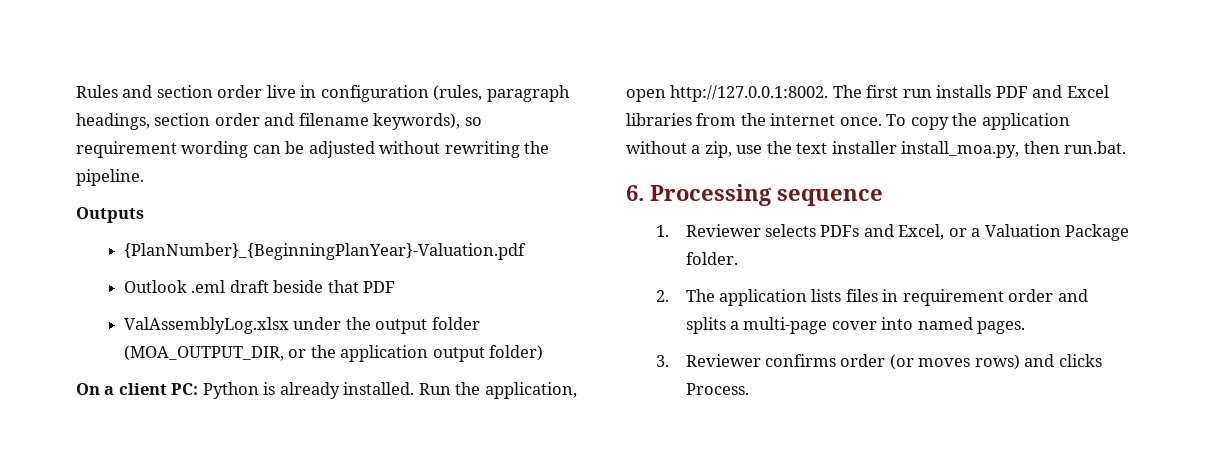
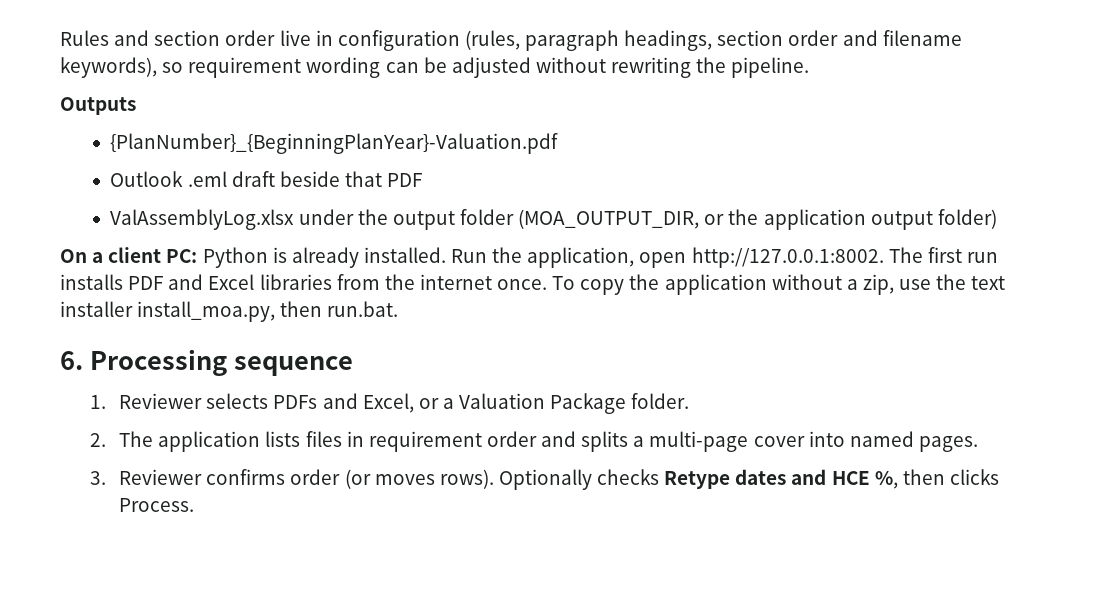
[974,354,1055,370] rows) and -> [439,469,945,490] rows). Optionally checks Retype dates and HCE %, then

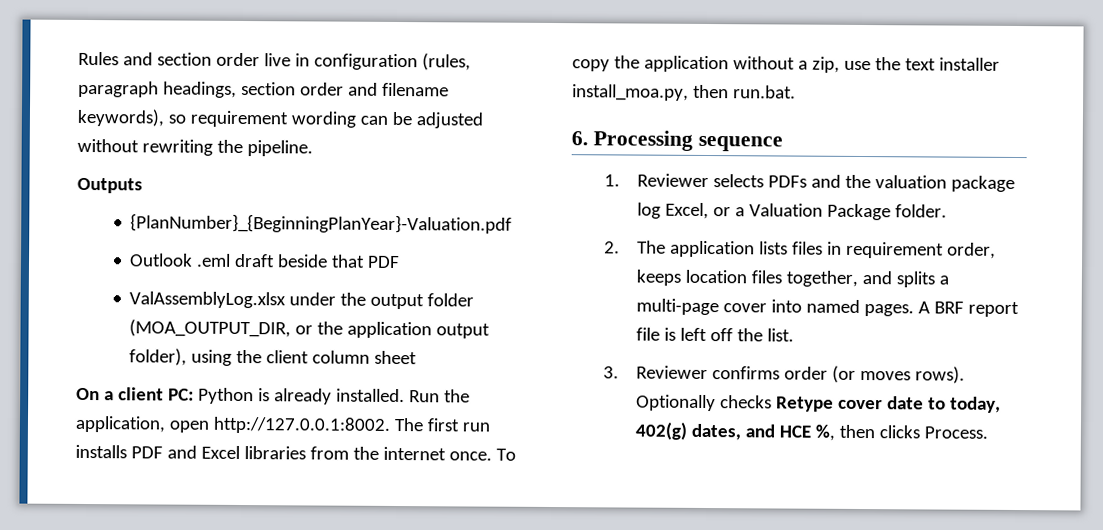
[937,209,997,229] folder) -> [129,348,418,366] folder), using the client column sheet
(358, 401) none -> [844,174,1015,192] [636,202,661,219] the valuation package log
[486,431,537,447] order -> [946,242,996,259] [635,269,858,287] order, keeps location files together,
(978, 444) none -> [917,301,1019,318] [635,327,794,342] A BRF report file is left off the list.
[735,469,787,485] dates -> [837,396,1001,413] [634,421,741,441] cover date to today, 402(g) dates,

